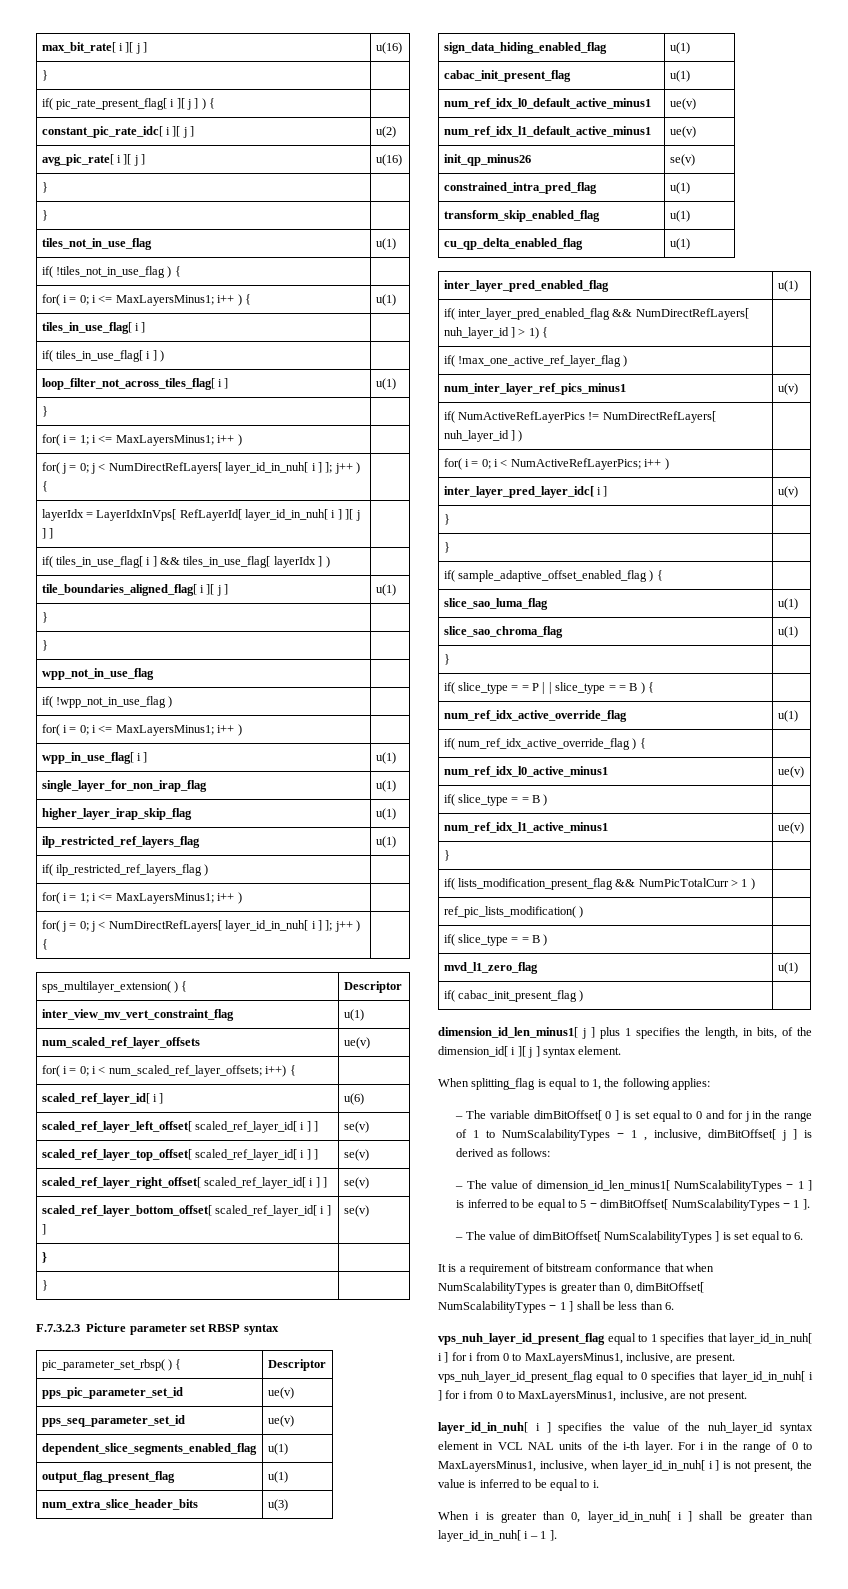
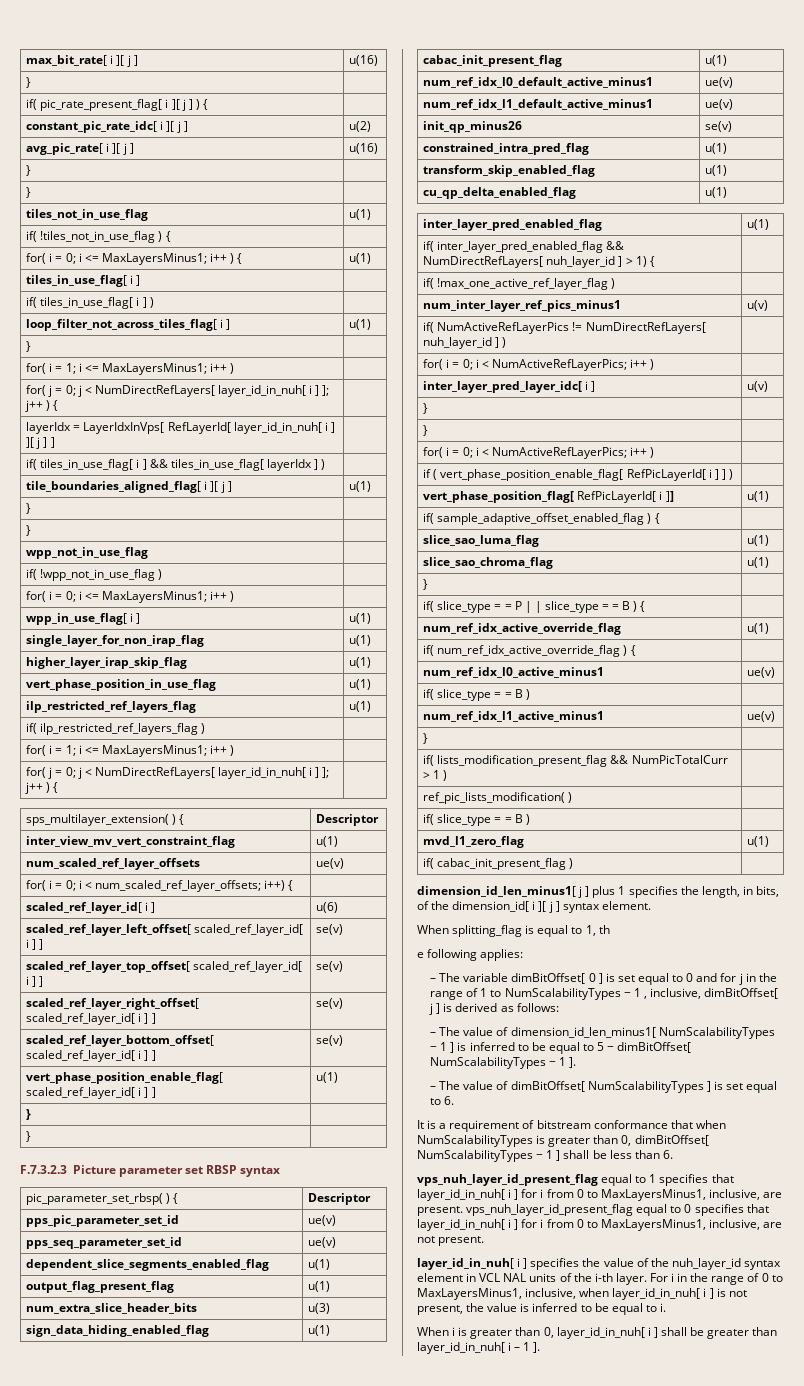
(396, 814) none -> [26,679,217,691] [349,679,372,690] // vert_phase_position_in_use_flag | u(1)
(369, 1211) none -> [26,1072,224,1084] [26,1087,156,1099] [316,1072,339,1083] // vert_phase_position_enable_flag[ scaled_ref_layer_id[ i ] ] | u(1)
(450, 547) none -> [423,447,655,459] [423,469,733,481] [423,491,674,503] [747,491,770,502] // for( i = 0; i < NumActiveRefLayerPics; i++ ) | // if ( vert_phase_position_enable_flag[ RefPicLayerId[ i ] ] ) | // vert_phase_position_flag[ RefPicLayerId[ i ]] | u(1)
[604,1078,620,1087] the -> [598,925,610,934] [417,952,424,958] th // e

